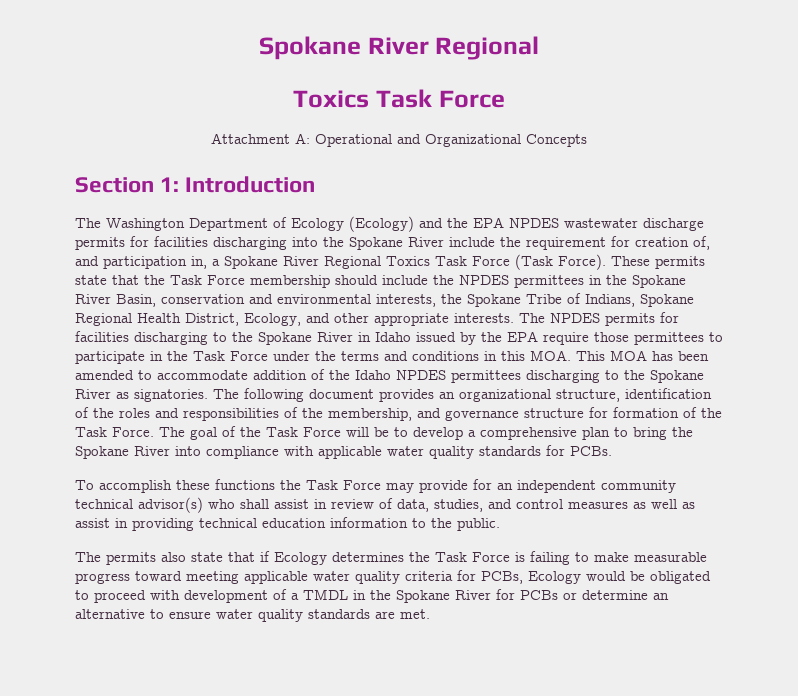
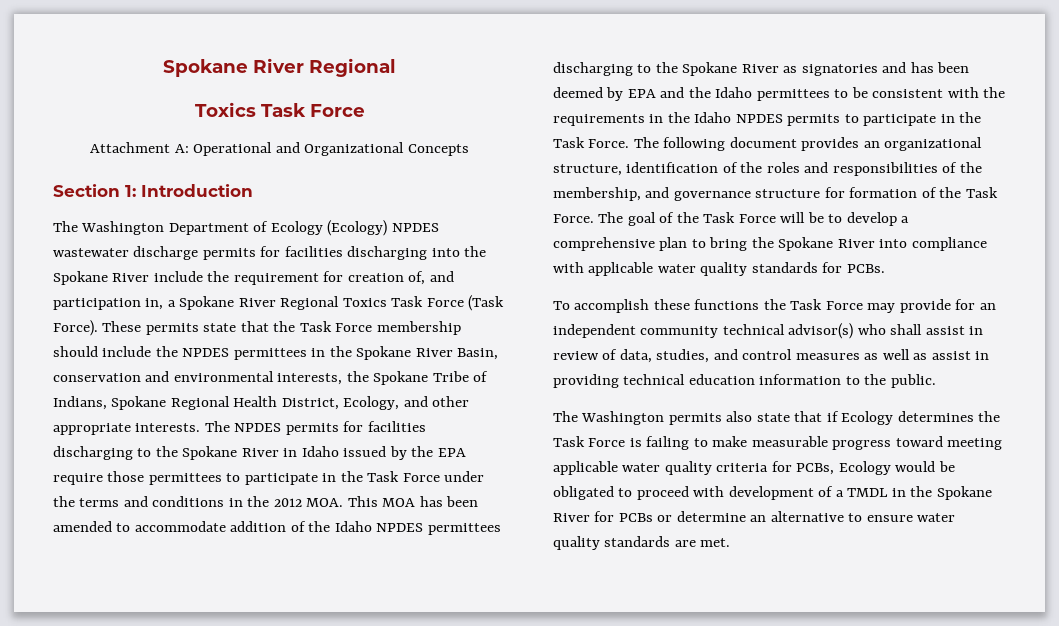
[419,217,504,228] and the EPA -> (388, 228) none
[501,351,525,361] this -> [247,496,302,507] the 2012
[134,389,208,402] signatories. -> [801,62,970,76] [553,87,1006,101] [553,112,982,126] [553,137,630,148] signatories and has been deemed by EPA and the Idaho permittees to be consistent with the requirements in the Idaho NPDES permits to participate in the Task Force.
(101, 557) none -> [581,411,665,425] Washington

